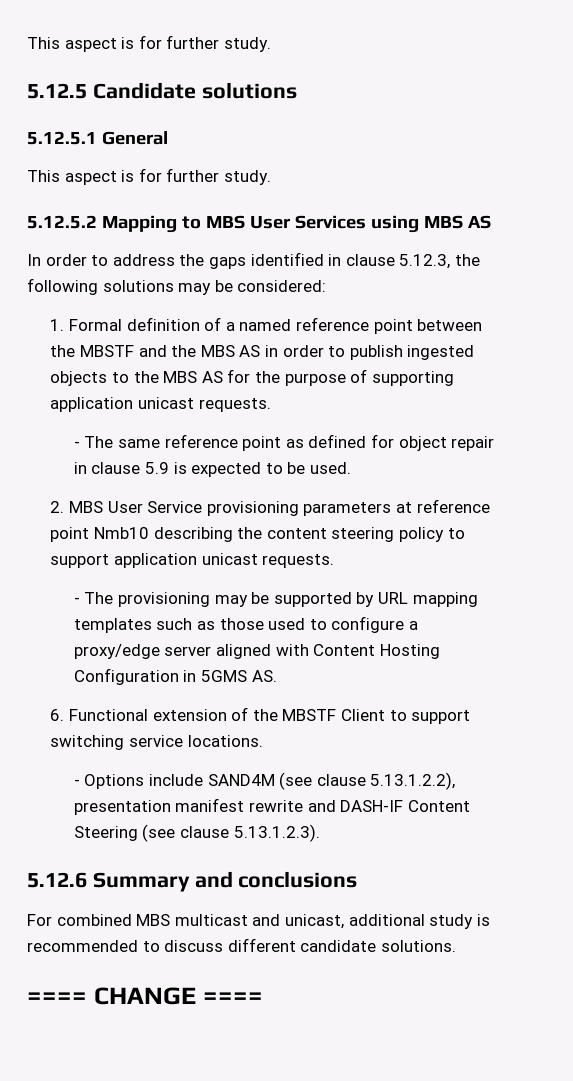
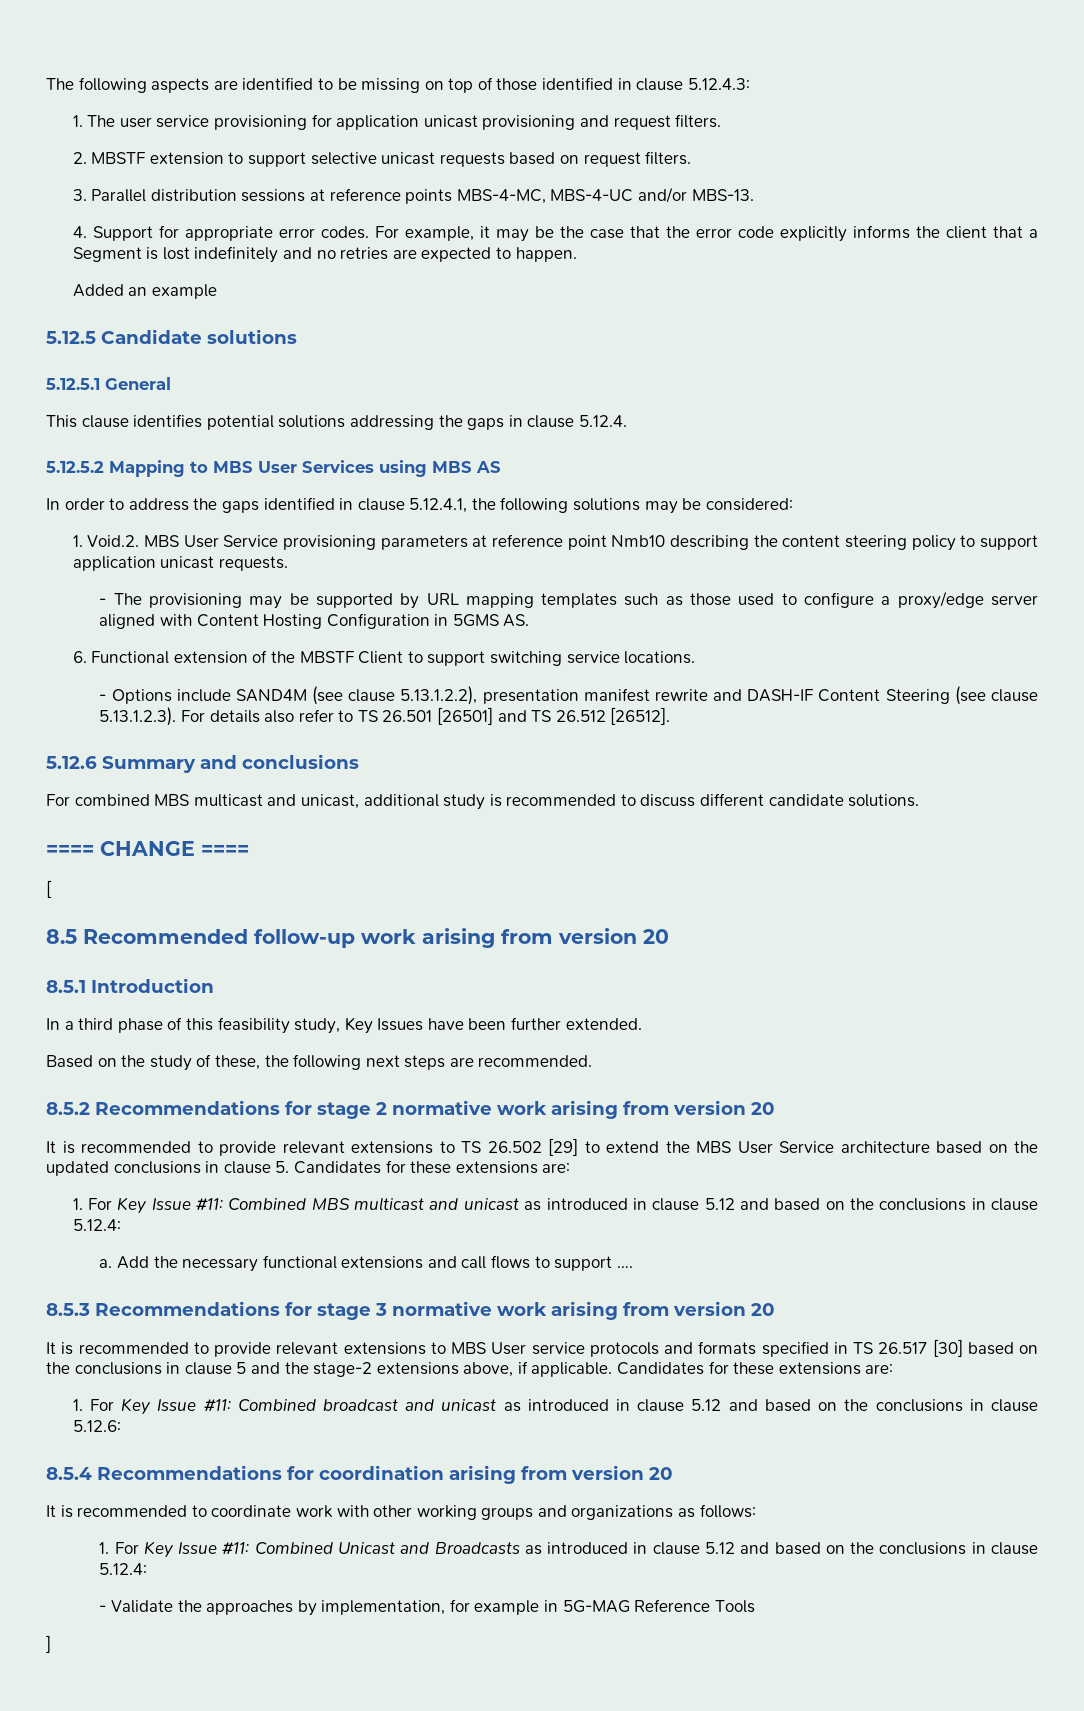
[27,35,271,52] This aspect is for further study. -> [46,77,750,93] [72,114,722,130] [72,151,692,167] [72,187,754,204] [72,225,1038,242] [72,246,577,263] [72,284,217,299] The following aspects are identified to be missing on top of those identified in clause 5.12.4.3: // 1. The user service provisioning for application unicast provisioning and request filters. // 2. MBSTF extension to support selective unicast requests based on request filters. // 3. Parallel distribution sessions at reference points MBS-4-MC, MBS-4-UC and/or MBS-13. // 4. Support for appropriate error codes. For example, it may be the case that the error code explicitly informs the client that a Segment is lost indefinitely and no retries are expected to happen. // Added an example
[64,168,271,185] aspect is for further study. -> [81,414,627,430] clause identifies potential solutions addressing the gaps in clause 5.12.4.
[399,254,451,269] 5.12.3, -> [409,498,468,513] 5.12.4.1,
[69,317,483,334] [50,345,475,360] [50,369,454,386] [50,397,271,412] [73,434,495,451] [73,462,352,477] [50,501,65,513] Formal definition of a named reference point between the MBSTF and the MBS AS in order to publish ingested objects to the MBS AS for the purpose of supporting application unicast requests. // - The same reference point as defined for object repair in clause 5.9 is expected to be used. // 2. -> [87,535,140,547] Void.2.
(320, 833) none -> [180,707,671,725] For details also refer to TS 26.501 [26501] and TS 26.512 [26512].
(263, 998) none -> [46,880,52,898] [46,928,669,948] [46,978,214,993] [46,1017,642,1034] [46,1054,593,1071] [46,1100,775,1119] [46,1138,1038,1156] [46,1160,571,1176] [72,1197,1039,1214] [72,1219,121,1231] [99,1255,633,1272] [46,1301,775,1320] [46,1339,1038,1357] [46,1361,894,1377] [72,1399,1039,1415] [72,1420,121,1432] [46,1465,673,1484] [46,1504,756,1520] [99,1542,1038,1558] [99,1563,148,1575] [99,1599,755,1616] [46,1635,51,1653] // [ // 8.5 Recommended follow-up work arising from version 20 // 8.5.1 Introduction // In a third phase of this feasibility study, Key Issues have been further extended. // Based on the study of these, the following next steps are recommended. // 8.5.2 Recommendations for stage 2 normative work arising from version 20 // It is recommended to provide relevant extensions to TS 26.502 [29] to extend the MBS User Service architecture based on the updated conclusions in clause 5. Candidates for these extensions are: // 1. For Key Issue #11: Combined MBS multicast and unicast as introduced in clause 5.12 and based on the conclusions in clause 5.12.4: // a. Add the necessary functional extensions and call flows to support …. // 8.5.3 Recommendations for stage 3 normative work arising from version 20 // It is recommended to provide relevant extensions to MBS User service protocols and formats specified in TS 26.517 [30] based on the conclusions in clause 5 and the stage-2 extensions above, if applicable. Candidates for these extensions are: // 1. For Key Issue #11: Combined broadcast and unicast as introduced in clause 5.12 and based on the conclusions in clause 5.12.6: // 8.5.4 Recommendations for coordination arising from version 20 // It is recommended to coordinate work with other working groups and organizations as follows: // 1. For Key Issue #11: Combined Unicast and Broadcasts as introduced in clause 5.12 and based on the conclusions in clause 5.12.4: // - Validate the approaches by implementation, for example in 5G-MAG Reference Tools // ]

